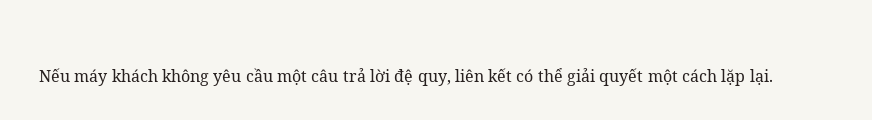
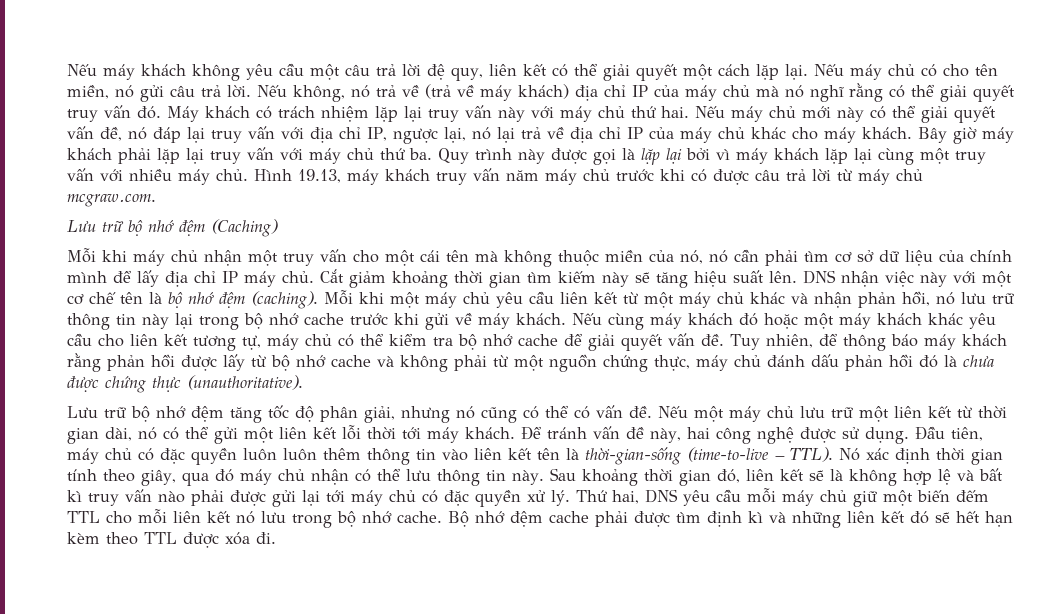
(773, 77) none -> [813,64,998,80] [67,83,1015,102] [67,105,996,123] [67,126,1014,144] [67,147,986,165] [67,168,923,185] [67,193,156,207] [67,219,278,237] [67,248,1012,267] [67,269,1012,288] [67,290,1015,309] [67,313,996,330] [67,333,1007,351] [67,353,994,372] [67,375,303,393] [67,405,1007,423] [67,425,983,444] [67,447,1003,465] [67,468,1003,486] [67,488,989,507] [67,509,1013,528] [67,532,276,548] Nếu máy chủ có cho tên miền, nó gửi câu trả lời. Nếu không, nó trả về (trả về máy khách) địa chỉ IP của máy chủ mà nó nghĩ rằng có thể giải quyết truy vấn đó. Máy khách có trách nhiệm lặp lại truy vấn này với máy chủ thứ hai. Nếu máy chủ mới này có thể giải quyết vấn đề, nó đáp lại truy vấn với địa chỉ IP, ngược lại, nó lại trả về địa chỉ IP của máy chủ khác cho máy khách. Bây giờ máy khách phải lặp lại truy vấn với máy chủ thứ ba. Quy trình này được gọi là lặp lại bởi vì máy khách lặp lại cùng một truy vấn với nhiều máy chủ. Hình 19.13, máy khách truy vấn năm máy chủ trước khi có được câu trả lời từ máy chủ mcgraw.com. // Lưu trữ bộ nhớ đệm (Caching) // Mỗi khi máy chủ nhận một truy vấn cho một cái tên mà không thuộc miền của nó, nó cần phải tìm cơ sở dữ liệu của chính mình để lấy địa chỉ IP máy chủ. Cắt giảm khoảng thời gian tìm kiếm này sẽ tăng hiệu suất lên. DNS nhận việc này với một cơ chế tên là bộ nhớ đệm (caching). Mỗi khi một máy chủ yêu cầu liên kết từ một máy chủ khác và nhận phản hồi, nó lưu trữ thông tin này lại trong bộ nhớ cache trước khi gửi về máy khách. Nếu cùng máy khách đó hoặc một máy khách khác yêu cầu cho liên kết tương tự, máy chủ có thể kiểm tra bộ nhớ cache để giải quyết vấn đề. Tuy nhiên, để thông báo máy khách rằng phản hồi được lấy từ bộ nhớ cache và không phải từ một nguồn chứng thực, máy chủ đánh dấu phản hồi đó là chưa được chứng thực (unauthoritative). // Lưu trữ bộ nhớ đệm tăng tốc độ phân giải, nhưng nó cũng có thể có vấn đề. Nếu một máy chủ lưu trữ một liên kết từ thời gian dài, nó có thể gửi một liên kết lỗi thời tới máy khách. Để tránh vấn đề này, hai công nghệ được sử dụng. Đầu tiên, máy chủ có đặc quyền luôn luôn thêm thông tin vào liên kết tên là thời-gian-sống (time-to-live – TTL). Nó xác định thời gian tính theo giây, qua đó máy chủ nhận có thể lưu thông tin này. Sau khoảng thời gian đó, liên kết sẽ là không hợp lệ và bất kì truy vấn nào phải được gửi lại tới máy chủ có đặc quyền xử lý. Thứ hai, DNS yêu cầu mỗi máy chủ giữ một biến đếm TTL cho mỗi liên kết nó lưu trong bộ nhớ cache. Bộ nhớ đệm cache phải được tìm định kì và những liên kết đó sẽ hết hạn kèm theo TTL được xóa đi.

